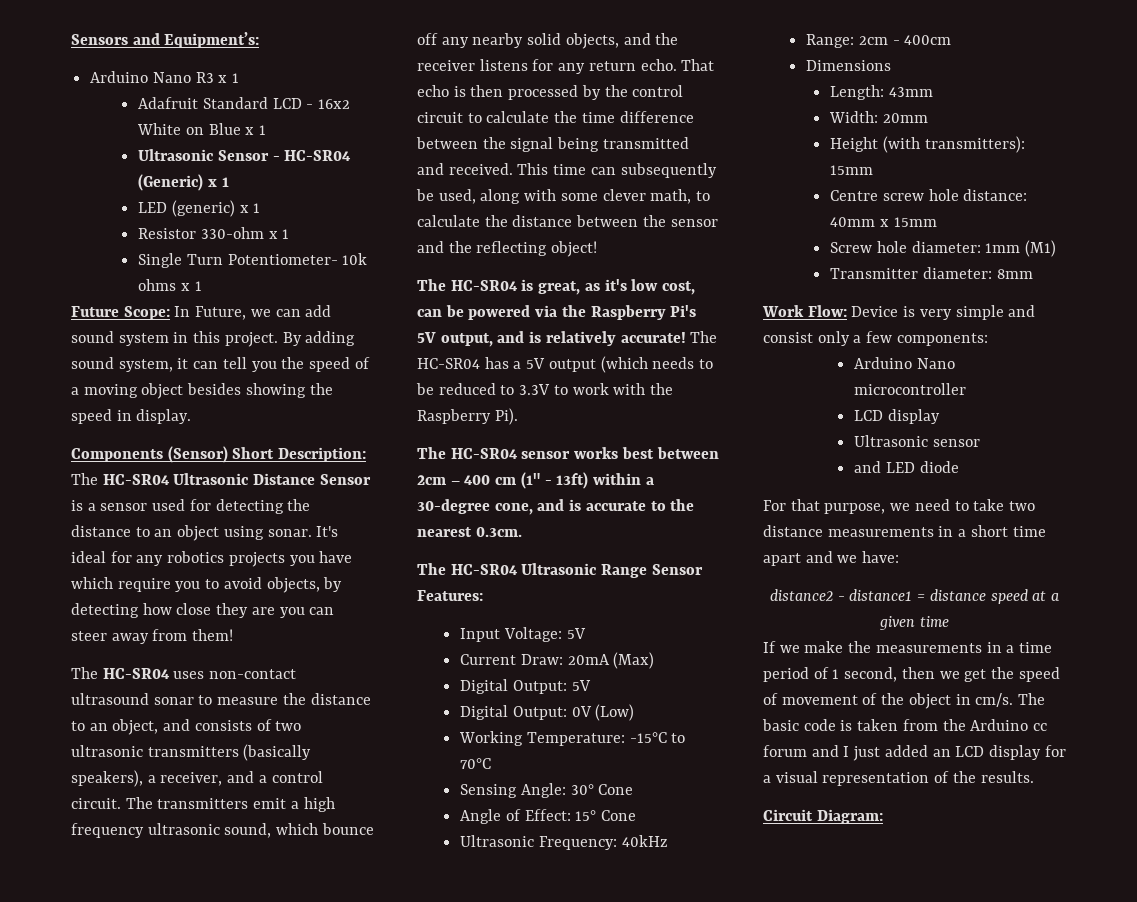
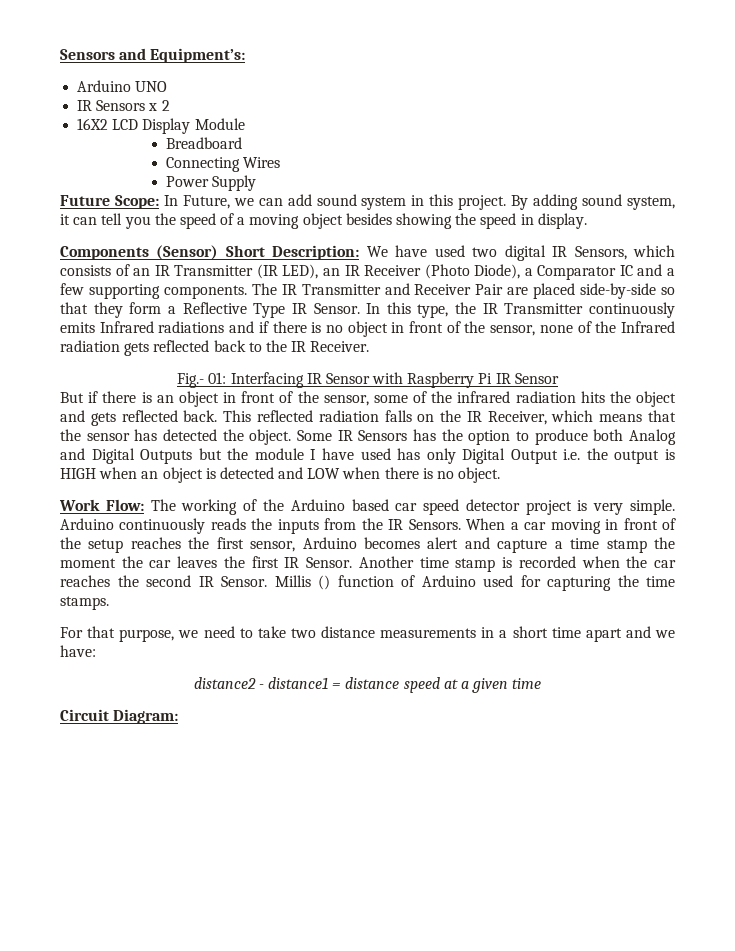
[152,72,240,83] [138,97,351,109] [137,123,267,135] [138,149,352,161] [138,174,229,191] [138,200,261,217] [138,227,290,239] [138,253,368,268] [138,279,202,291] Nano R3 x 1 // Adafruit Standard LCD - 16x2 White on Blue x 1 // Ultrasonic Sensor - HC-SR04 (Generic) x 1 // LED (generic) x 1 // Resistor 330-ohm x 1 // Single Turn Potentiometer- 10k ohms x 1 -> [135,81,168,92] [77,100,170,111] [77,118,245,134] [166,137,243,149] [166,157,281,172] [166,175,257,191] UNO // IR Sensors x 2 // 16X2 LCD Display Module // Breadboard // Connecting Wires // Power Supply
[71,473,371,485] [71,499,311,514] [71,525,339,541] [71,551,353,567] [71,577,343,593] [71,603,335,618] [71,629,234,644] [71,667,297,679] [71,693,371,705] [71,719,302,735] [71,744,312,761] [71,770,323,787] [71,797,335,812] [71,823,374,838] [417,33,679,49] [417,59,715,74] [417,85,684,100] [417,111,694,123] [416,137,689,152] [417,163,717,178] [416,189,711,204] [417,215,718,227] [417,241,598,257] [417,279,696,295] [417,305,697,320] [417,331,718,347] [417,356,714,373] [416,383,674,395] [417,408,518,425] [417,447,719,459] [417,472,654,489] [417,499,695,515] [417,527,522,537] [417,563,703,578] [417,590,483,601] [460,627,586,642] [460,652,655,669] [460,679,591,694] [460,704,635,721] [459,731,686,746] [460,758,492,769] [460,783,634,798] [460,809,637,824] [460,835,668,850] [806,34,952,48] [806,60,892,71] [830,85,933,100] [829,111,928,123] [830,136,1025,153] [830,165,874,175] [830,189,1028,201] [830,217,937,227] [830,240,1057,257] [830,267,1033,279] [762,305,1036,320] [763,331,988,346] [854,357,955,369] [854,383,967,395] [854,409,940,424] [854,435,980,447] [854,461,959,473] The HC-SR04 Ultrasonic Distance Sensor is a sensor used for detecting the distance to an object using sonar. It's ideal for any robotics projects you have which require you to avoid objects, by detecting how close they are you can steer away from them! // The HC-SR04 uses non-contact ultrasound sonar to measure the distance to an object, and consists of two ultrasonic transmitters (basically speakers), a receiver, and a control circuit. The transmitters emit a high frequency ultrasonic sound, which bounce off any nearby solid objects, and the receiver listens for any return echo. That echo is then processed by the control circuit to calculate the time difference between the signal being transmitted and received. This time can subsequently be used, along with some clever math, to calculate the distance between the sensor and the reflecting object! // The HC-SR04 is great, as it's low cost, can be powered via the Raspberry Pi's 5V output, and is relatively accurate! The HC-SR04 has a 5V output (which needs to be reduced to 3.3V to work with the Raspberry Pi). // The HC-SR04 sensor works best between 2cm – 400 cm (1" - 13ft) within a 30-degree cone, and is accurate to the nearest 0.3cm. // The HC-SR04 Ultrasonic Range Sensor Features: // Input Voltage: 5V // Current Draw: 20mA (Max) // Digital Output: 5V // Digital Output: 0V (Low) // Working Temperature: -15°C to 70°C // Sensing Angle: 30° Cone // Angle of Effect: 15° Cone // Ultrasonic Frequency: 40kHz // Range: 2cm - 400cm // Dimensions // Length: 43mm // Width: 20mm // Height (with transmitters): 15mm // Centre screw hole distance: 40mm x 15mm // Screw hole diameter: 1mm (M1) // Transmitter diameter: 8mm // Work Flow: Device is very simple and consist only a few components: // Arduino Nano microcontroller // LCD display // Ultrasonic sensor // and LED diode -> [366,245,675,261] [60,264,675,280] [60,283,675,299] [60,302,676,318] [60,321,675,337] [60,340,370,356] [177,372,559,388] [60,391,676,407] [60,410,676,426] [60,429,676,445] [60,448,675,464] [60,467,501,483] [59,499,675,515] [60,518,677,534] [60,537,676,553] [60,556,677,572] [60,575,675,591] [60,596,109,610] We have used two digital IR Sensors, which consists of an IR Transmitter (IR LED), an IR Receiver (Photo Diode), a Comparator IC and a few supporting components. The IR Transmitter and Receiver Pair are placed side-by-side so that they form a Reflective Type IR Sensor. In this type, the IR Transmitter continuously emits Infrared radiations and if there is no object in front of the sensor, none of the Infrared radiation gets reflected back to the IR Receiver. // Fig.- 01: Interfacing IR Sensor with Raspberry Pi IR Sensor // But if there is an object in front of the sensor, some of the infrared radiation hits the object and gets reflected back. This reflected radiation falls on the IR Receiver, which means that the sensor has detected the object. Some IR Sensors has the option to produce both Analog and Digital Outputs but the module I have used has only Digital Output i.e. the output is HIGH when an object is detected and LOW when there is no object. // Work Flow: The working of the Arduino based car speed detector project is very simple. Arduino continuously reads the inputs from the IR Sensors. When a car moving in front of the setup reaches the first sensor, Arduino becomes alert and capture a time stamp the moment the car leaves the first IR Sensor. Another time stamp is recorded when the car reaches the second IR Sensor. Millis () function of Arduino used for capturing the time stamps.
[763,641,1053,653] [763,667,1060,682] [763,693,1046,709] [762,719,1048,731] [763,745,1066,761] [763,771,1034,786] // If we make the measurements in a time period of 1 second, then we get the speed of movement of the object in cm/s. The basic code is taken from the Arduino cc forum and I just added an LCD display for a visual representation of the results. -> (542, 683) none

